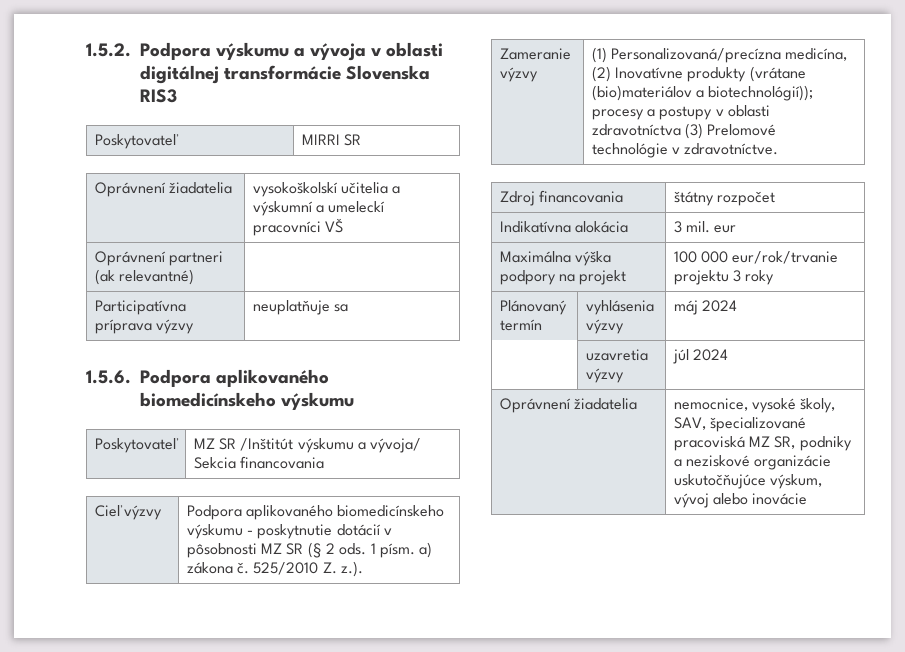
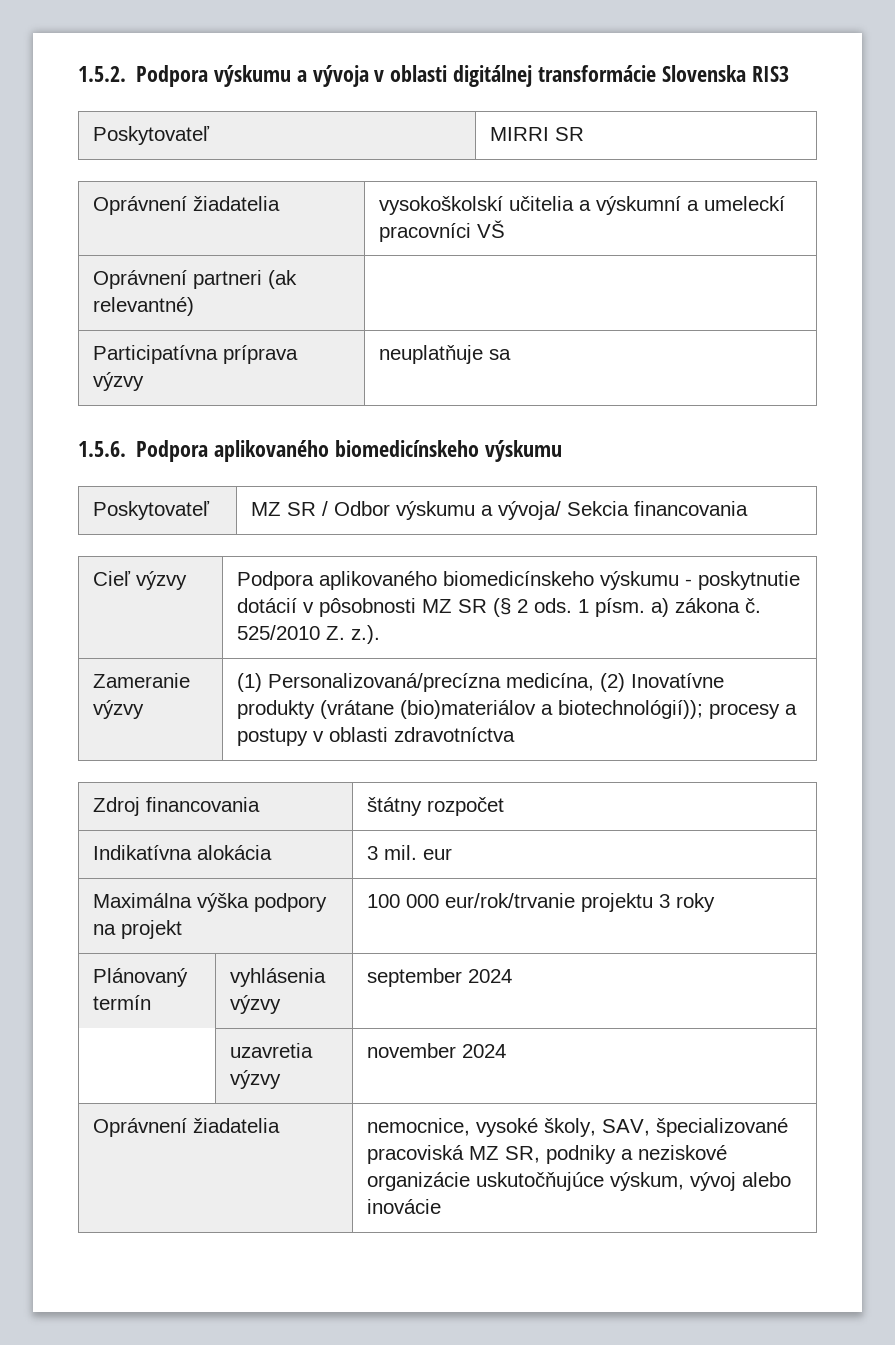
[240,438,294,451] /Inštitút -> [321,501,390,516] / Odbor
[684,123,777,139] [591,143,779,158] (3) Prelomové technológie v zdravotníctve. -> (515, 734) none
[673,300,698,315] máj -> [366,968,462,987] september
[672,349,689,364] júl -> [366,1043,456,1058] november

